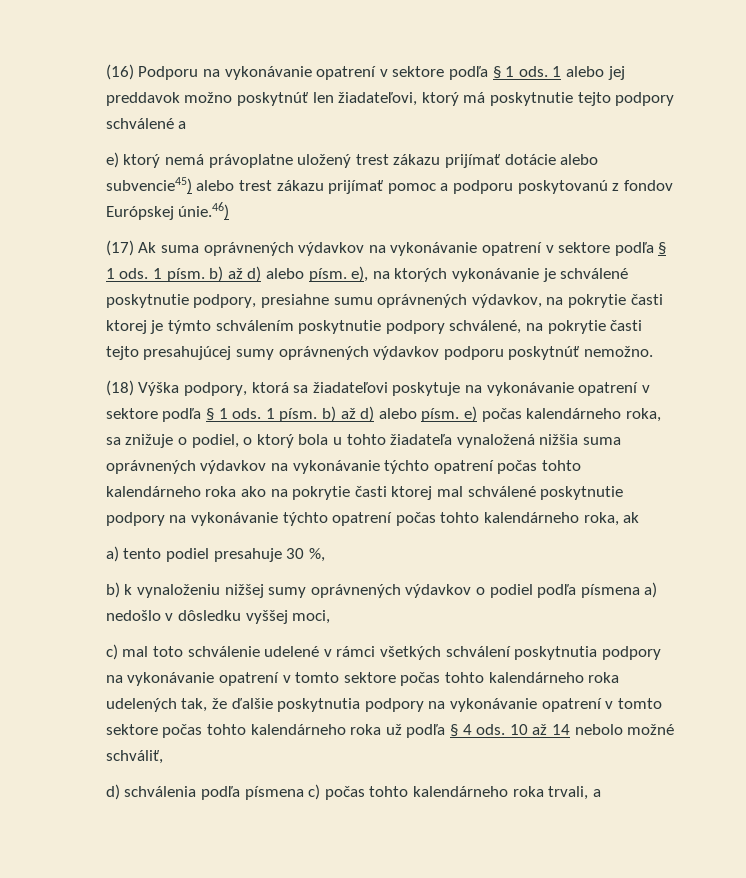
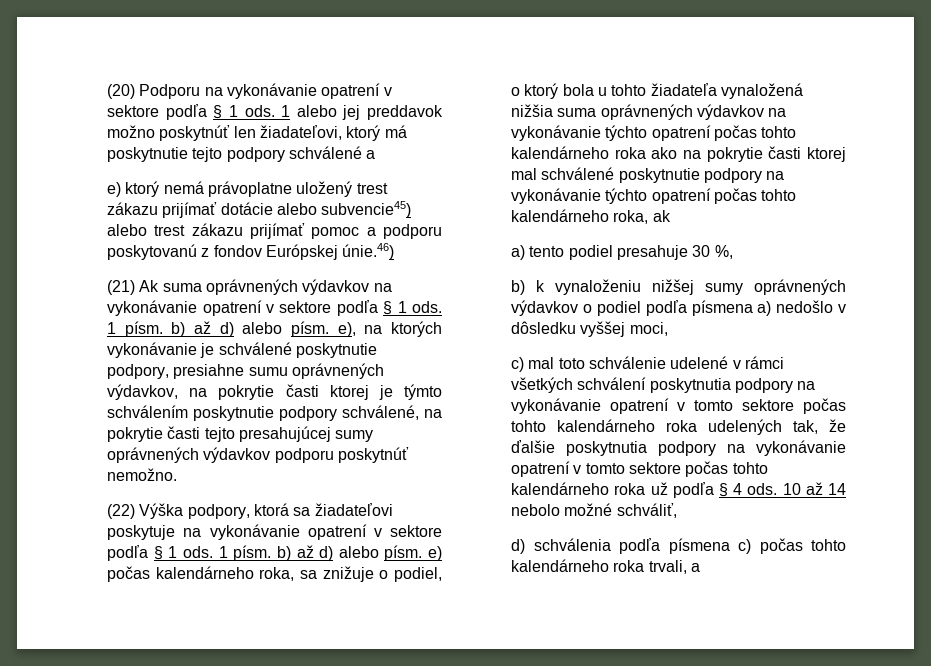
[105,64,134,80] (16) -> [107,84,136,99] (20)
[105,240,134,256] (17) -> [107,280,136,295] (21)
[105,380,134,396] (18) -> [107,504,136,519] (22)

